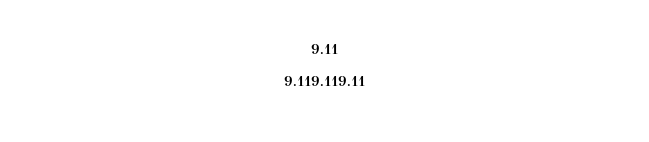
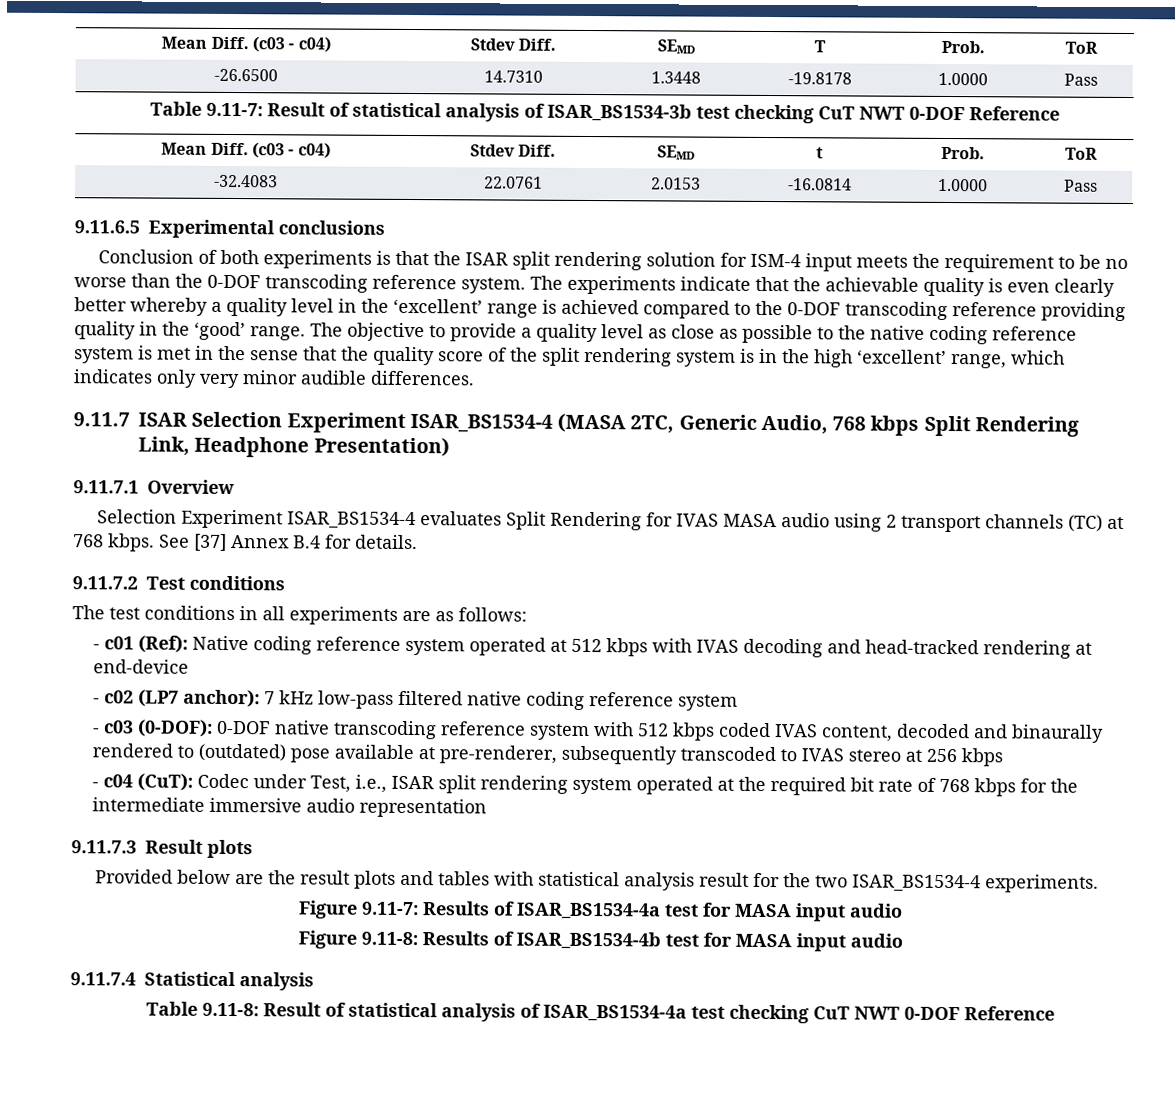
[311,44,338,54] [284,76,365,86] 9.11 // 9.119.119.11 -> [161,36,331,53] [469,38,557,51] [657,39,695,54] [814,40,826,53] [941,40,985,54] [1065,41,1098,54] [214,68,278,82] [483,70,543,83] [651,71,701,84] [787,72,852,85] [938,72,988,86] [1064,73,1098,86] [150,101,1060,124] [161,142,331,159] [469,144,557,157] [657,145,695,160] [816,147,824,159] [941,146,985,160] [1065,147,1098,160] [214,174,278,188] [483,176,543,189] [651,177,701,190] [787,178,852,191] [938,178,988,192] [1064,179,1098,192] [74,219,385,239] [97,249,1128,273] [74,273,1115,297] [74,297,1126,321] [74,321,1077,345] [74,345,1065,369] [73,369,475,389] [73,411,1079,437] [138,436,450,458] [73,479,235,495] [96,509,1124,533] [73,533,418,552] [72,575,285,591] [72,605,527,625] [92,635,1092,659] [92,659,189,674] [92,689,738,711] [92,719,1104,743] [91,743,1003,767] [91,773,1078,797] [91,797,487,818] [71,839,253,859] [94,869,1099,893] [298,900,903,922] [297,930,903,952] [70,971,314,991] [145,1001,1055,1024] Mean Diff. (c03 - c04) | Stdev Diff. | SEMD | T | Prob. | ToR // -26.6500 | 14.7310 | 1.3448 | -19.8178 | 1.0000 | Pass // Table 9.11-7: Result of statistical analysis of ISAR_BS1534-3b test checking CuT NWT 0-DOF Reference // Mean Diff. (c03 - c04) | Stdev Diff. | SEMD | t | Prob. | ToR // -32.4083 | 22.0761 | 2.0153 | -16.0814 | 1.0000 | Pass // 9.11.6.5 Experimental conclusions // Conclusion of both experiments is that the ISAR split rendering solution for ISM-4 input meets the requirement to be no worse than the 0-DOF transcoding reference system. The experiments indicate that the achievable quality is even clearly better whereby a quality level in the ‘excellent’ range is achieved compared to the 0-DOF transcoding reference providing quality in the ‘good’ range. The objective to provide a quality level as close as possible to the native coding reference system is met in the sense that the quality score of the split rendering system is in the high ‘excellent’ range, which indicates only very minor audible differences. // 9.11.7 ISAR Selection Experiment ISAR_BS1534-4 (MASA 2TC, Generic Audio, 768 kbps Split Rendering Link, Headphone Presentation) // 9.11.7.1 Overview // Selection Experiment ISAR_BS1534-4 evaluates Split Rendering for IVAS MASA audio using 2 transport channels (TC) at 768 kbps. See [37] Annex B.4 for details. // 9.11.7.2 Test conditions // The test conditions in all experiments are as follows: // - c01 (Ref): Native coding reference system operated at 512 kbps with IVAS decoding and head-tracked rendering at end-device // - c02 (LP7 anchor): 7 kHz low-pass filtered native coding reference system // - c03 (0-DOF): 0-DOF native transcoding reference system with 512 kbps coded IVAS content, decoded and binaurally rendered to (outdated) pose available at pre-renderer, subsequently transcoded to IVAS stereo at 256 kbps // - c04 (CuT): Codec under Test, i.e., ISAR split rendering system operated at the required bit rate of 768 kbps for the intermediate immersive audio representation // 9.11.7.3 Result plots // Provided below are the result plots and tables with statistical analysis result for the two ISAR_BS1534-4 experiments. // Figure 9.11-7: Results of ISAR_BS1534-4a test for MASA input audio // Figure 9.11-8: Results of ISAR_BS1534-4b test for MASA input audio // 9.11.7.4 Statistical analysis // Table 9.11-8: Result of statistical analysis of ISAR_BS1534-4a test checking CuT NWT 0-DOF Reference

